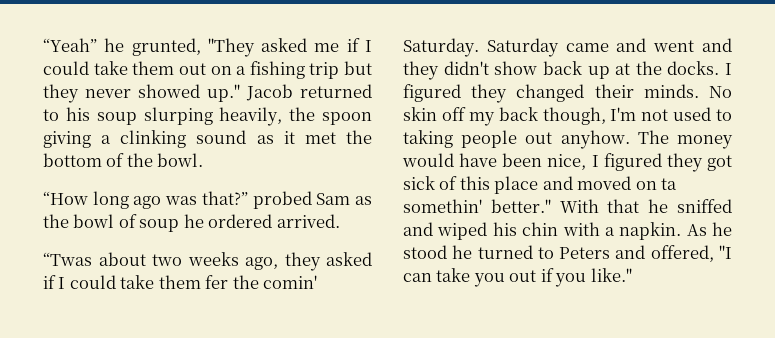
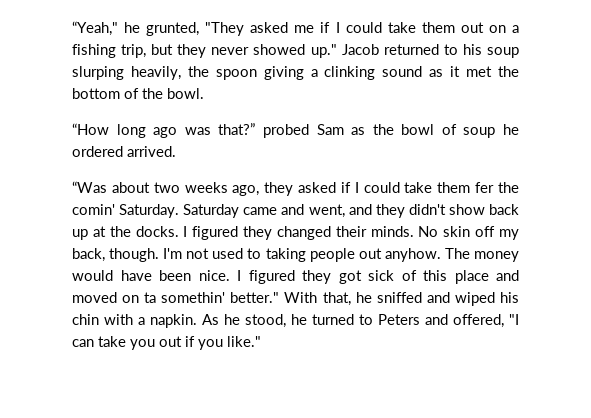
[43,38,97,52] “Yeah” -> [72,21,118,36] “Yeah,"
[309,62,340,79] trip -> [121,44,147,58] trip,
[43,252,92,266] “Twas -> [72,181,107,193] “Was
[653,40,695,52] went -> [308,204,345,218] went,
[498,107,606,125] back though, -> [72,248,160,262] back, though.
[547,154,587,170] nice, -> [198,270,230,281] nice.
[607,199,640,213] that -> [322,292,351,306] that,
[403,245,447,259] stood -> [245,314,286,328] stood,

